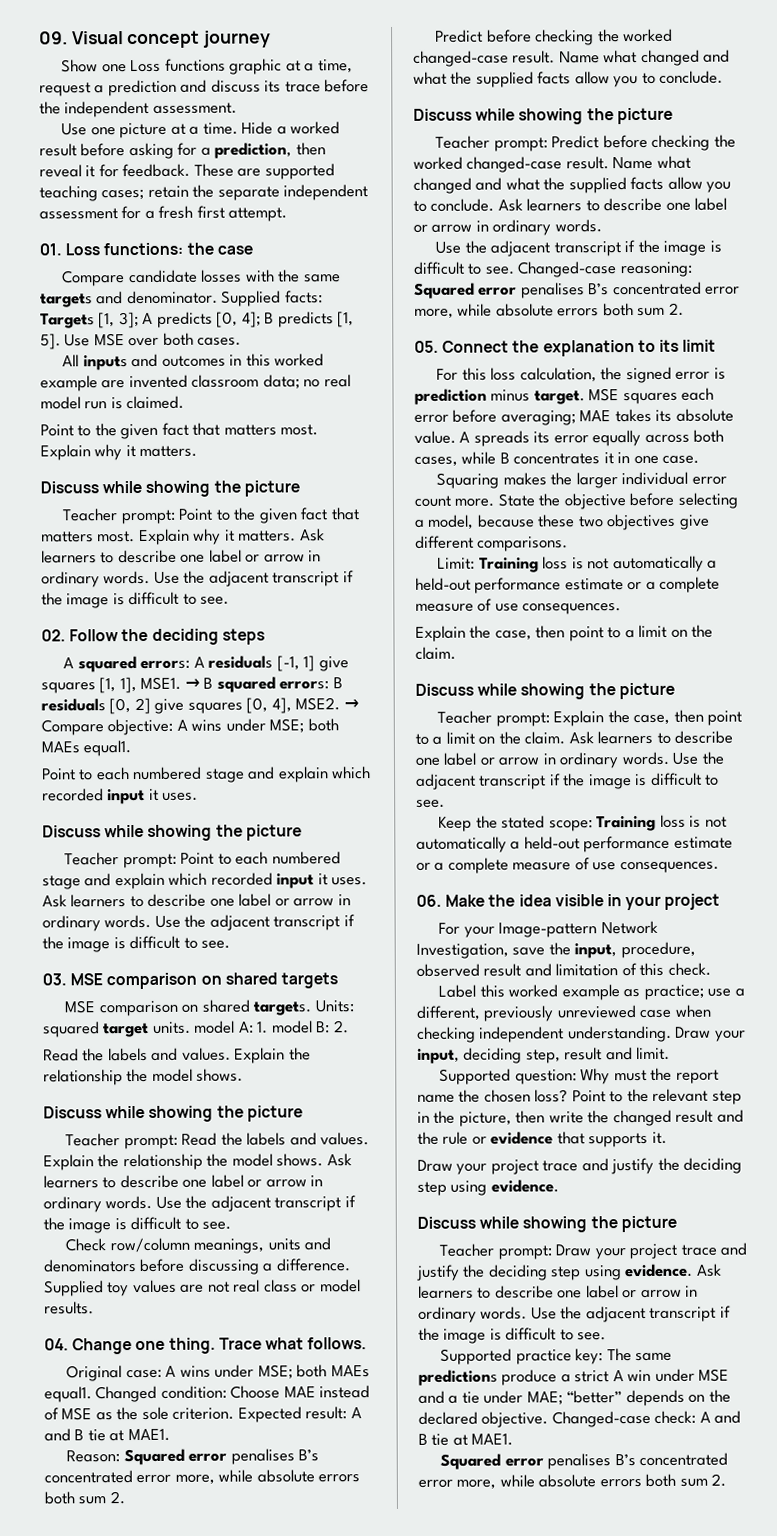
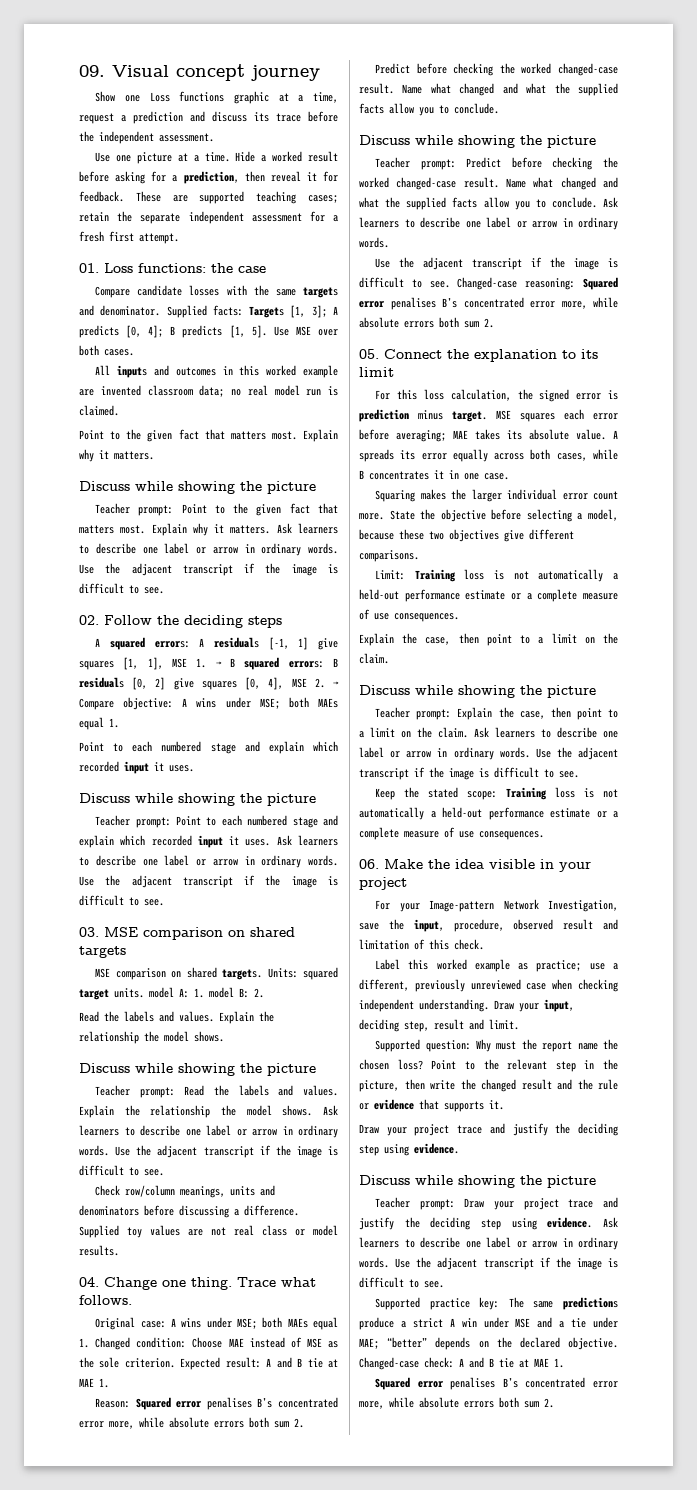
[140,676,182,690] MSE1. -> [172,658,207,668] MSE 1.
[295,697,341,711] MSE2. -> [291,678,325,688] MSE 2.
[83,740,132,757] equal1. -> [79,717,119,730] equal 1.
[44,1386,92,1403] equal1. -> [313,1317,339,1330] [79,1338,89,1348] equal 1.
[127,1428,170,1442] MAE1. -> [79,1378,109,1388] MAE 1.
[471,1433,514,1446] MAE1. -> [534,1358,564,1368] MAE 1.

